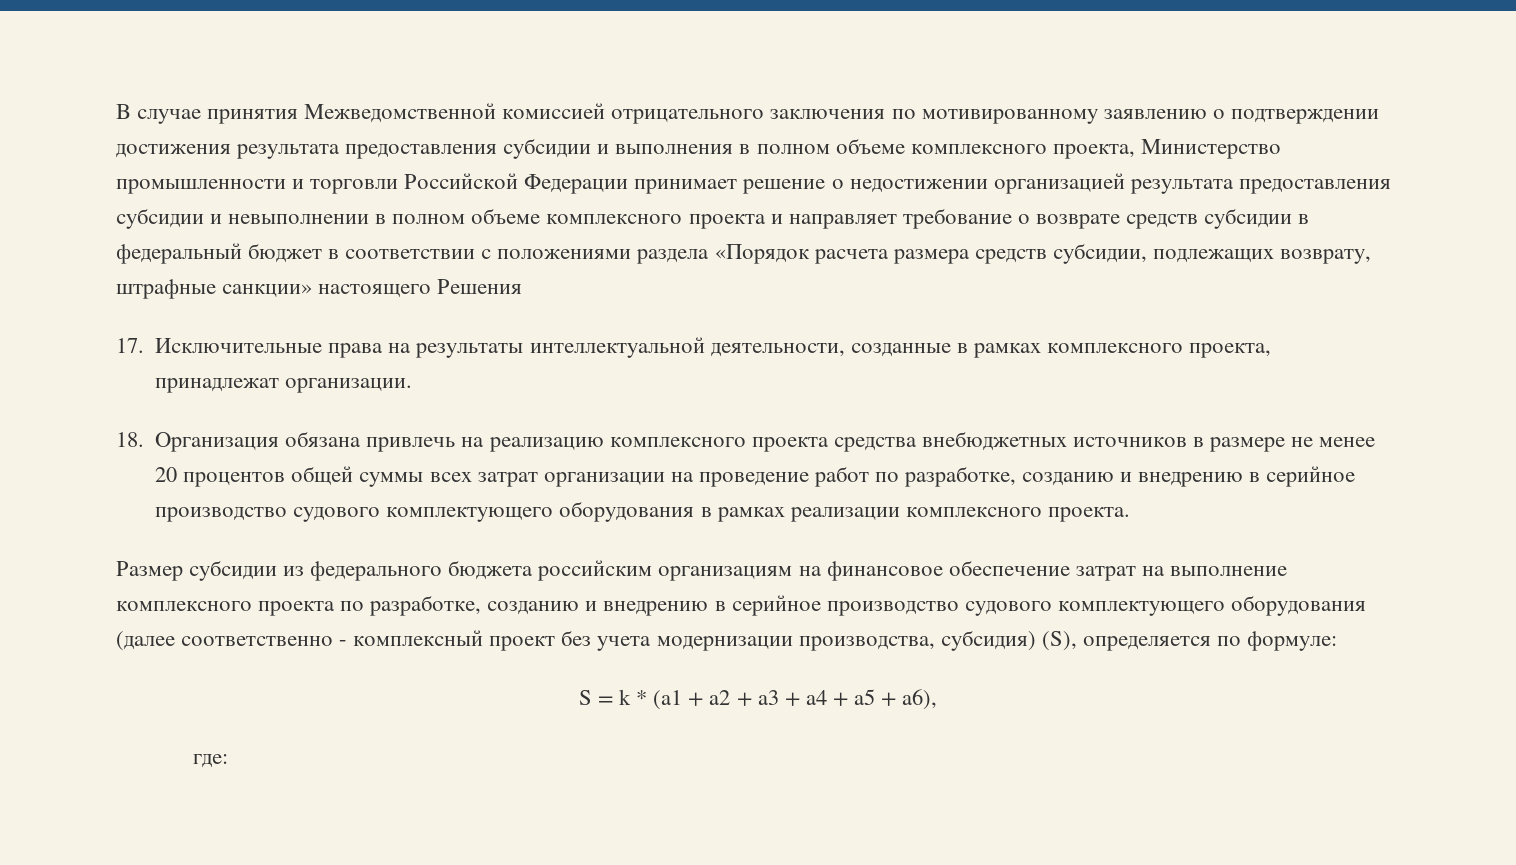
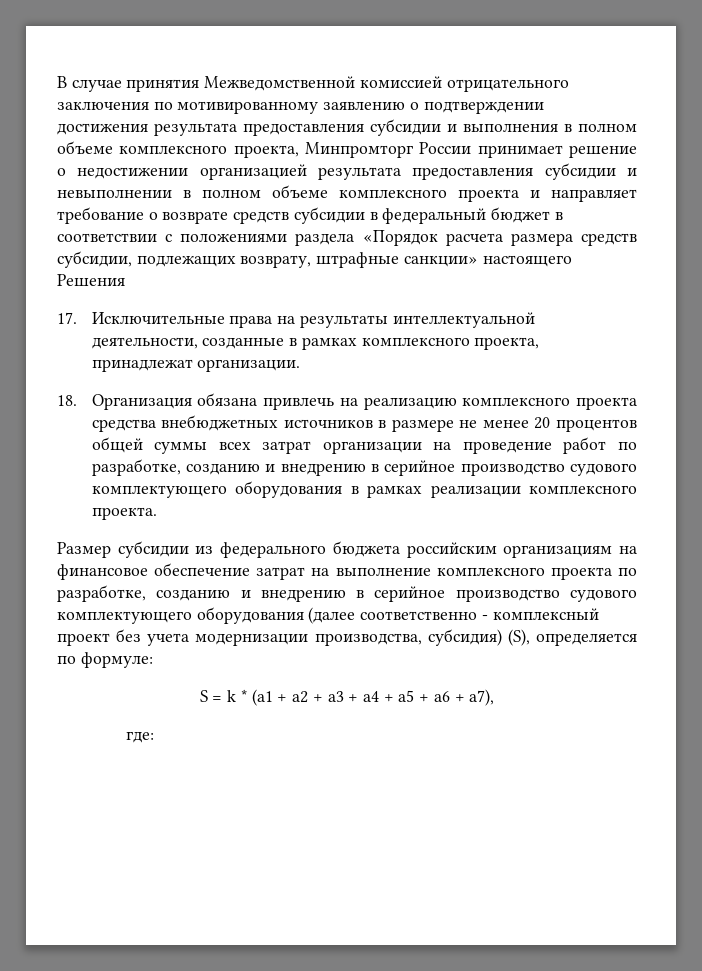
[1140,139,1281,159] [116,173,629,194] Министерство промышленности и торговли Российской Федерации -> [305,142,472,158] Минпромторг России
[902,689,938,710] a6), -> [433,689,495,706] a6 + a7),

